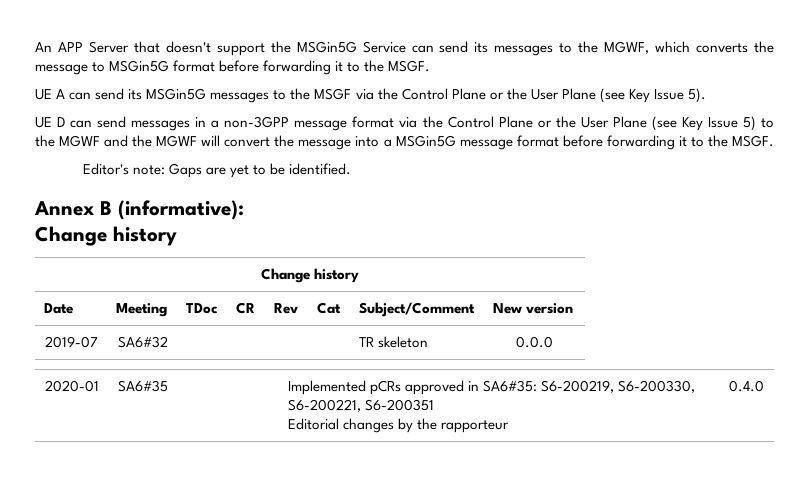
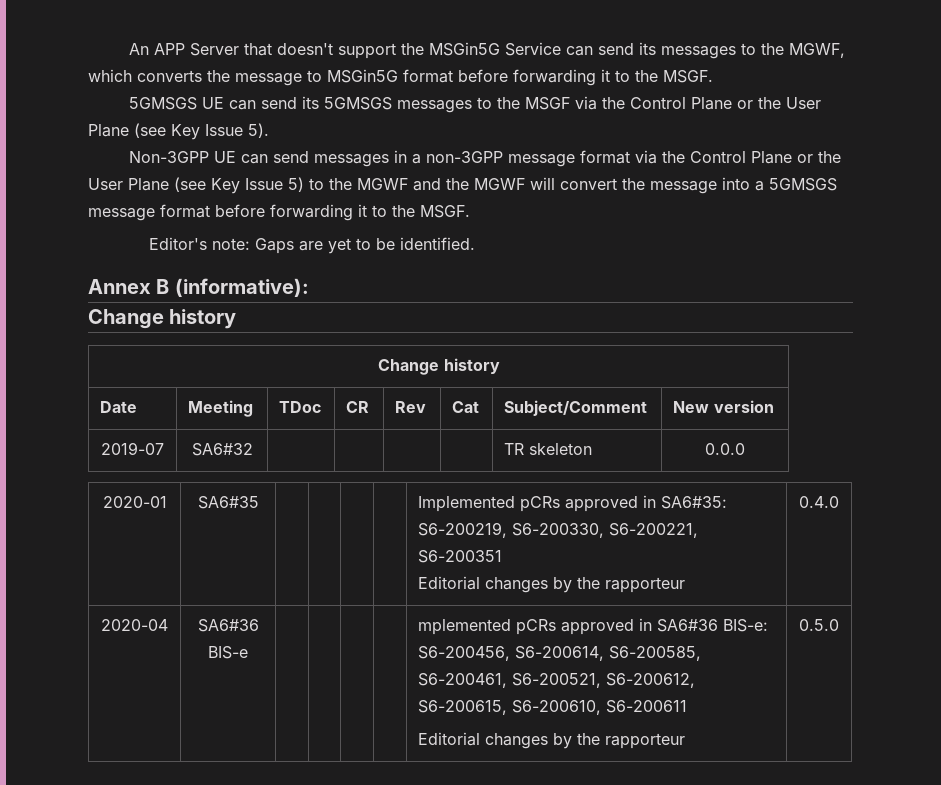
[35,88,207,100] UE A can send its MSGin5G -> [129,96,393,110] 5GMSGS UE can send its 5GMSGS
[35,117,66,128] UE D -> [129,151,237,163] Non-3GPP UE
[395,135,456,147] MSGin5G -> [769,178,837,191] 5GMSGS
(764, 386) none -> [101,619,168,631] [197,619,259,632] [208,646,248,659] [418,618,769,635] [418,646,702,661] [418,673,696,688] [418,700,688,715] [418,732,686,749] [799,619,839,631] // 2020-04 | SA6#36 BIS-e | | | | | mplemented pCRs approved in SA6#36 BIS-e: S6-200456, S6-200614, S6-200585, S6-200461, S6-200521, S6-200612, S6-200615, S6-200610, S6-200611 // Editorial changes by the rapporteur | 0.5.0

